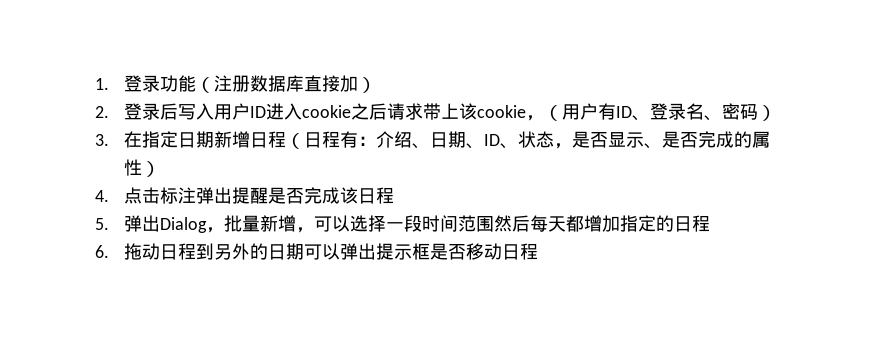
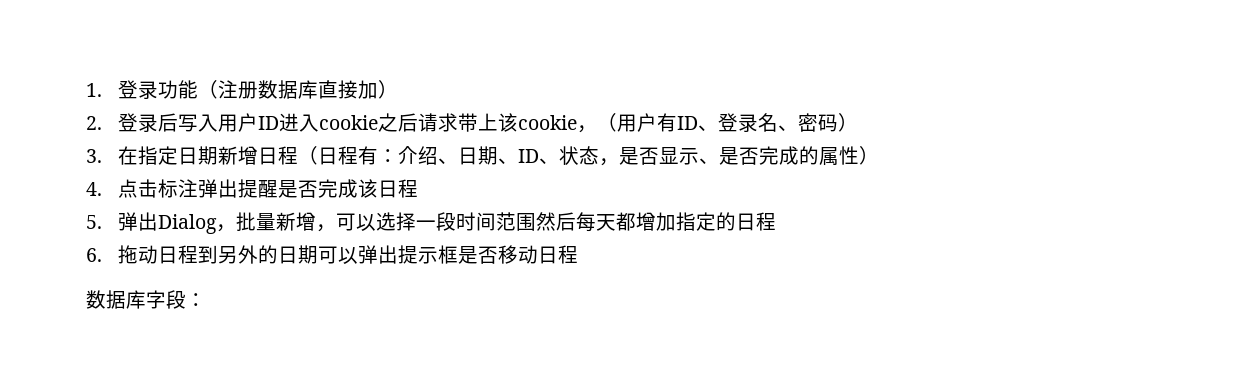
(539, 251) none -> [86,290,206,309] // 数据库字段：

